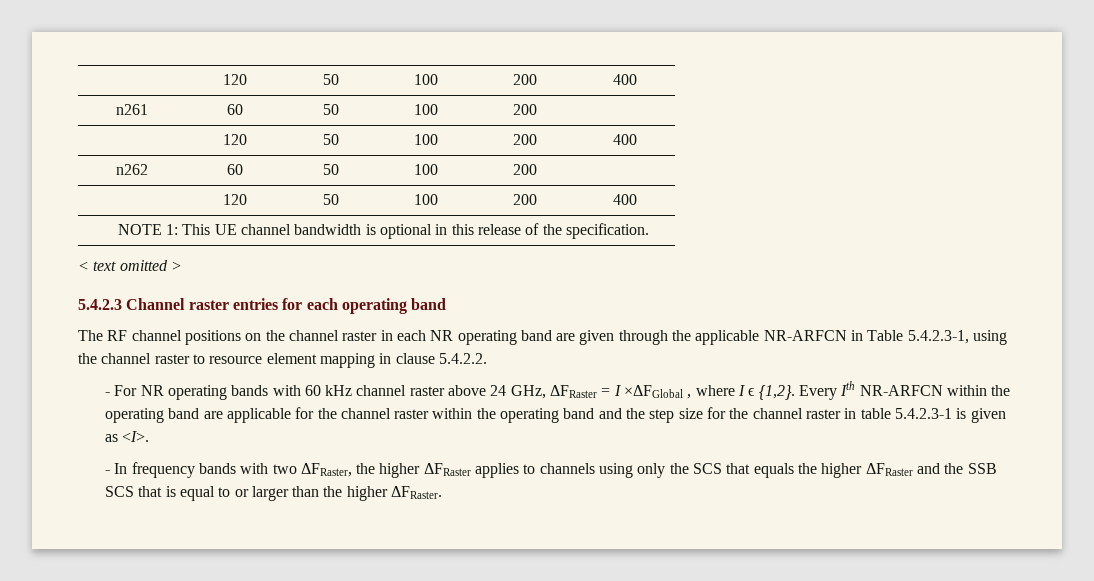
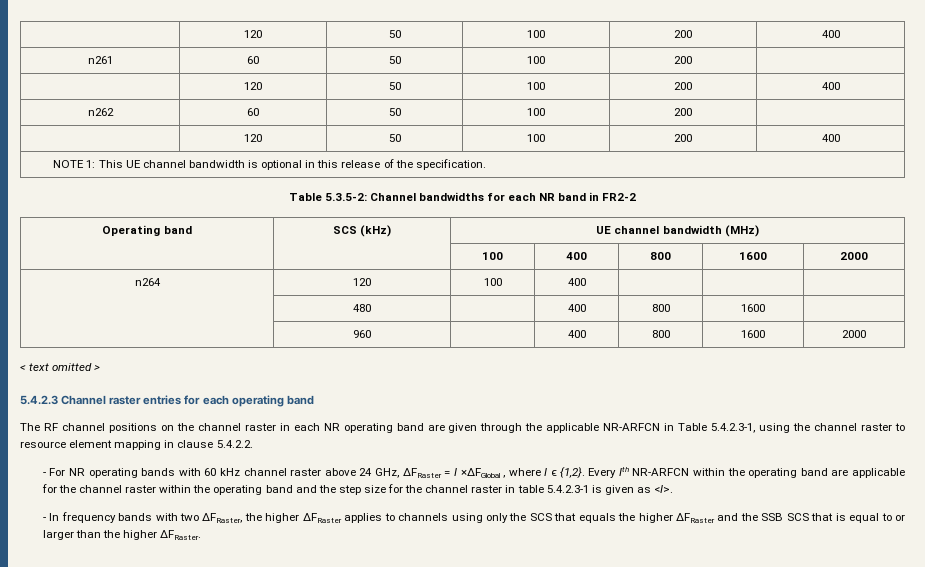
(649, 231) none -> [288,192,637,201] [102,225,192,236] [332,225,392,237] [596,225,759,237] [482,252,503,260] [566,252,587,260] [650,252,671,260] [739,252,767,260] [840,252,868,260] [134,278,161,286] [353,278,371,286] [483,278,502,286] [567,278,586,286] [353,304,371,312] [567,304,586,312] [651,304,670,312] [741,304,765,312] [353,330,371,338] [567,330,586,338] [651,330,670,338] [741,330,765,338] [842,330,866,338] // Table 5.3.5-2: Channel bandwidths for each NR band in FR2-2 // Operating band | SCS (kHz) | UE channel bandwidth (MHz) // | | 100 | 400 | 800 | 1600 | 2000 // n264 | 120 | 100 | 400 | | | // | 480 | | 400 | 800 | 1600 | // | 960 | | 400 | 800 | 1600 | 2000

